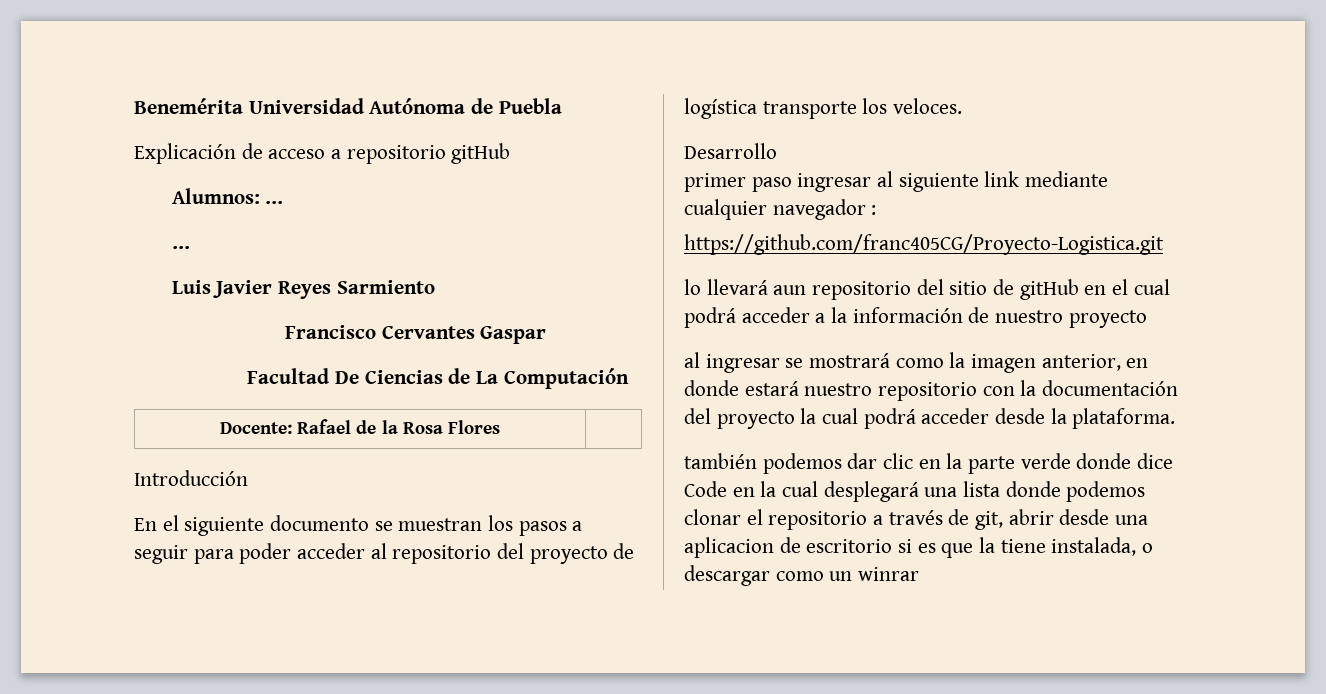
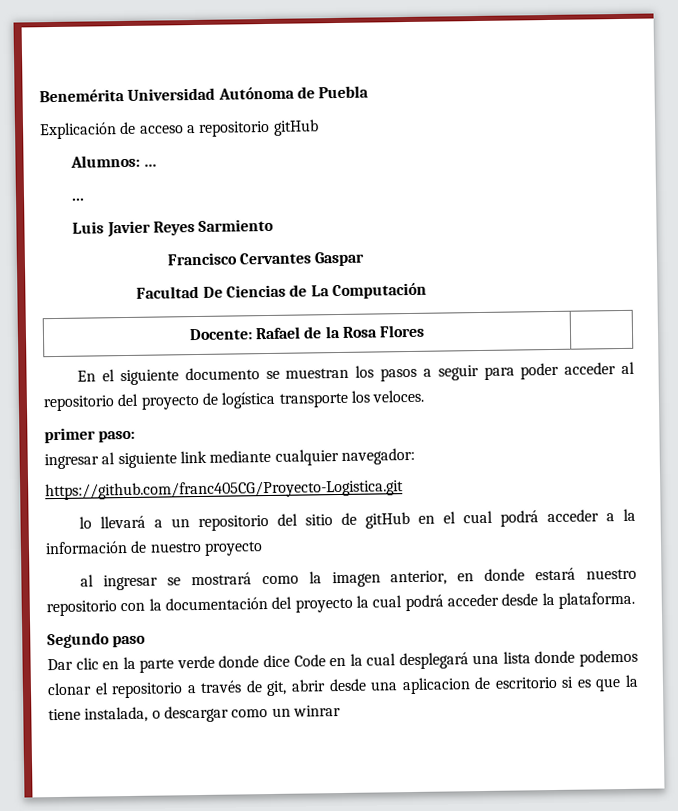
[134,470,248,486] // Introducción -> (426, 331) none
[684,143,777,159] [684,173,792,192] Desarrollo // primer paso -> [44,427,136,444] primer paso: //
[772,199,877,220] navegador : -> [340,447,415,465] navegador:
[773,285,807,295] aun -> [154,518,191,528] a un
[684,453,878,474] también podemos dar -> [47,632,147,649] [47,658,73,671] Segundo paso // Dar

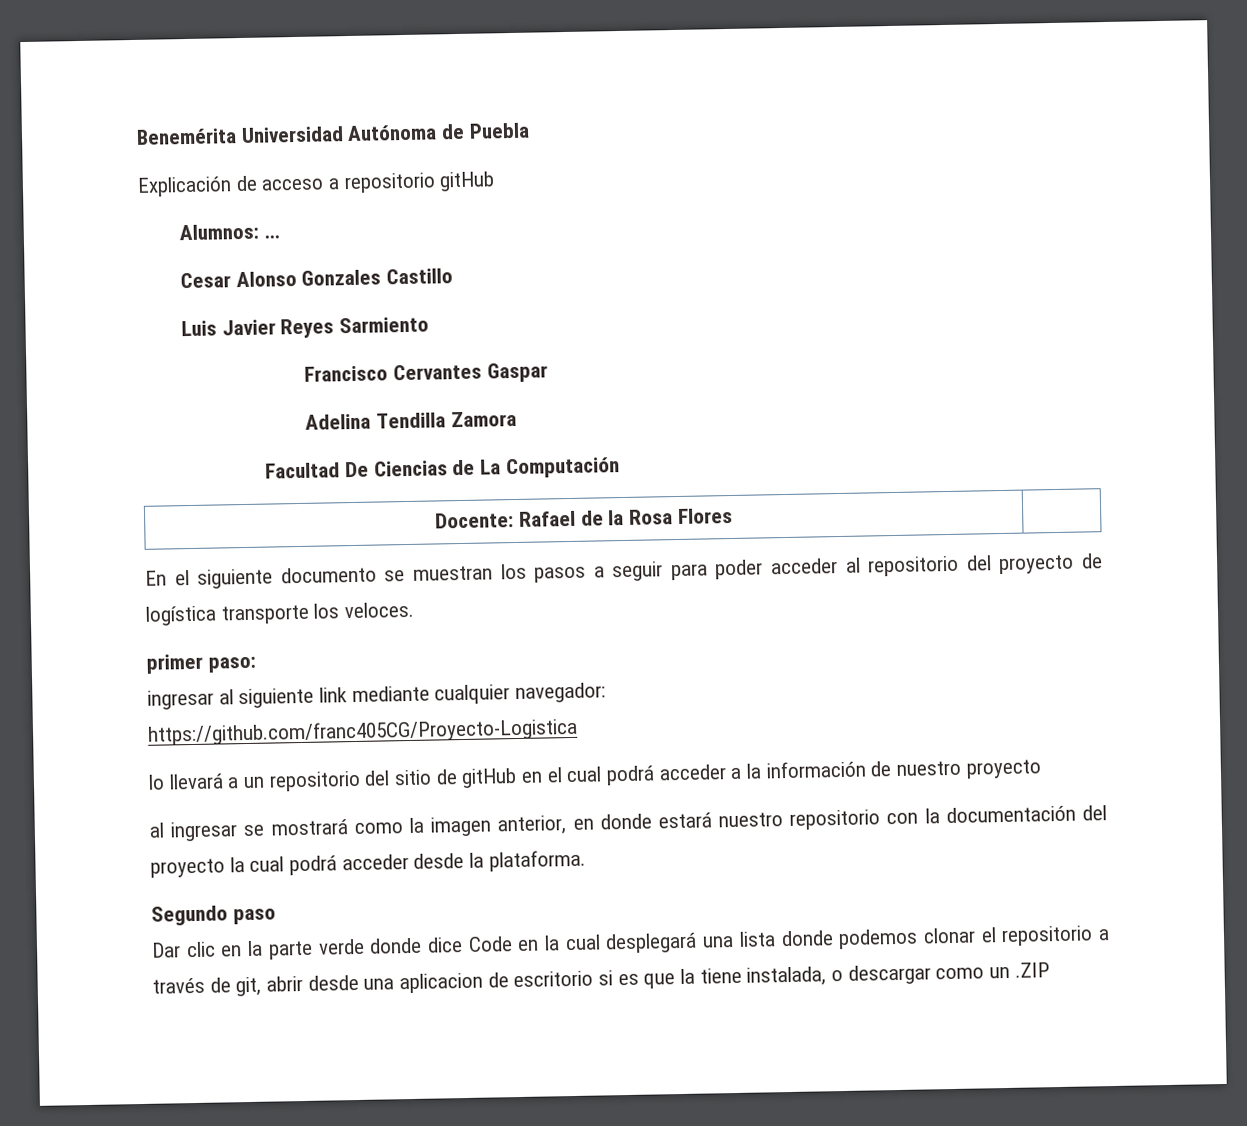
[72,197,86,201] ... -> [179,268,453,289] Cesar Alonso Gonzales Castillo
(366, 259) none -> [305,410,517,430] // Adelina Tendilla Zamora
[45,479,404,501] https://github.com/franc405CG/Proyecto-Logistica.git -> [147,717,578,746] https://github.com/franc405CG/Proyecto-Logistica
[292,705,341,717] winrar -> [1014,962,1050,978] .ZIP

